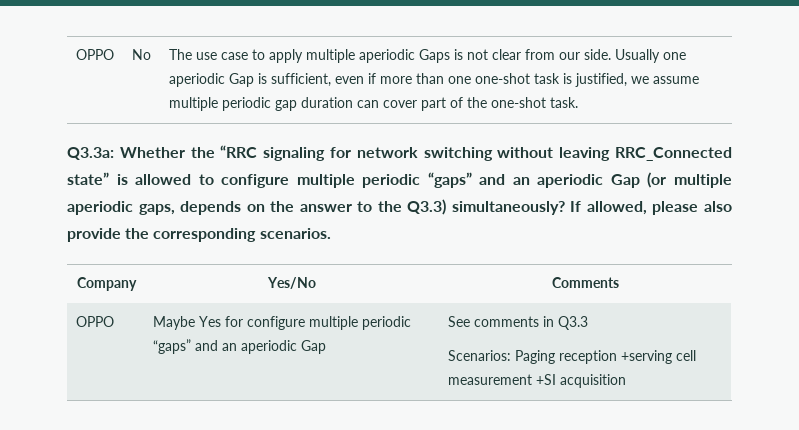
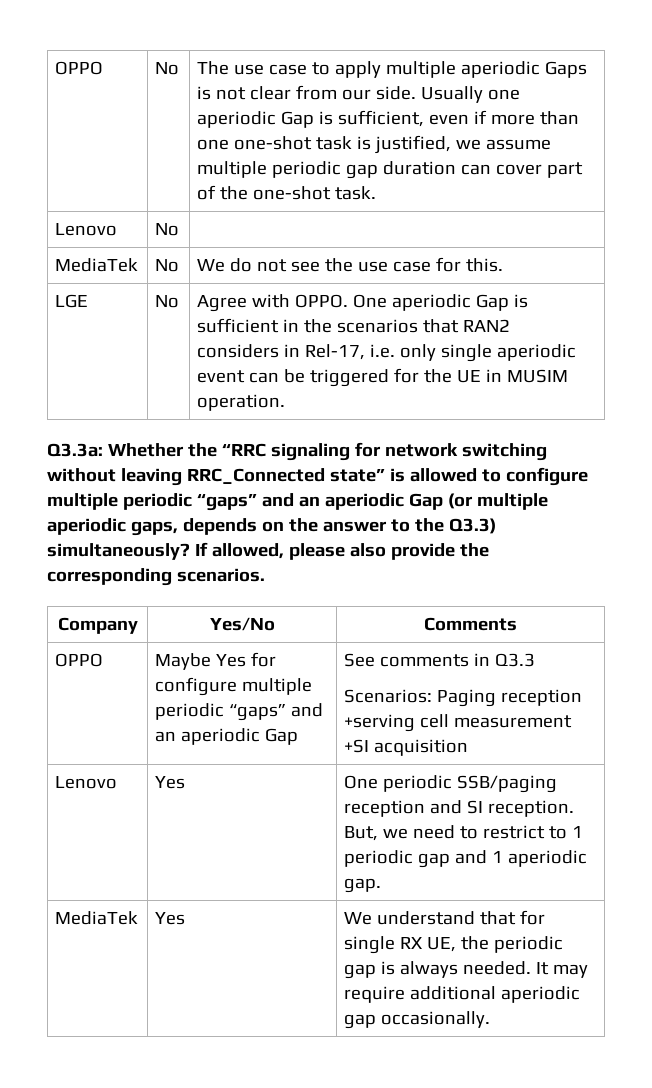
(578, 102) none -> [55,223,118,236] [155,223,180,236] [55,258,139,272] [155,259,180,272] [197,257,504,272] [55,294,89,308] [155,295,180,308] [197,294,529,312] [197,318,511,333] [197,344,577,362] [197,368,569,387] [197,394,286,411] // Lenovo | No | // MediaTek | No | We do not see the use case for this. // LGE | No | Agree with OPPO. One aperiodic Gap is sufficient in the scenarios that RAN2 considers in Rel-17, i.e. only single aperiodic event can be triggered for the UE in MUSIM operation.
(626, 381) none -> [55,776,118,789] [155,776,186,789] [344,775,558,793] [344,800,575,817] [344,825,584,841] [344,850,588,868] [344,878,382,893] [55,911,139,925] [155,912,186,925] [344,910,546,925] [344,936,564,954] [344,961,589,979] [344,986,581,1003] [344,1011,491,1029] // Lenovo | Yes | One periodic SSB/paging reception and SI reception. But, we need to restrict to 1 periodic gap and 1 aperiodic gap. // MediaTek | Yes | We understand that for single RX UE, the periodic gap is always needed. It may require additional aperiodic gap occasionally.

